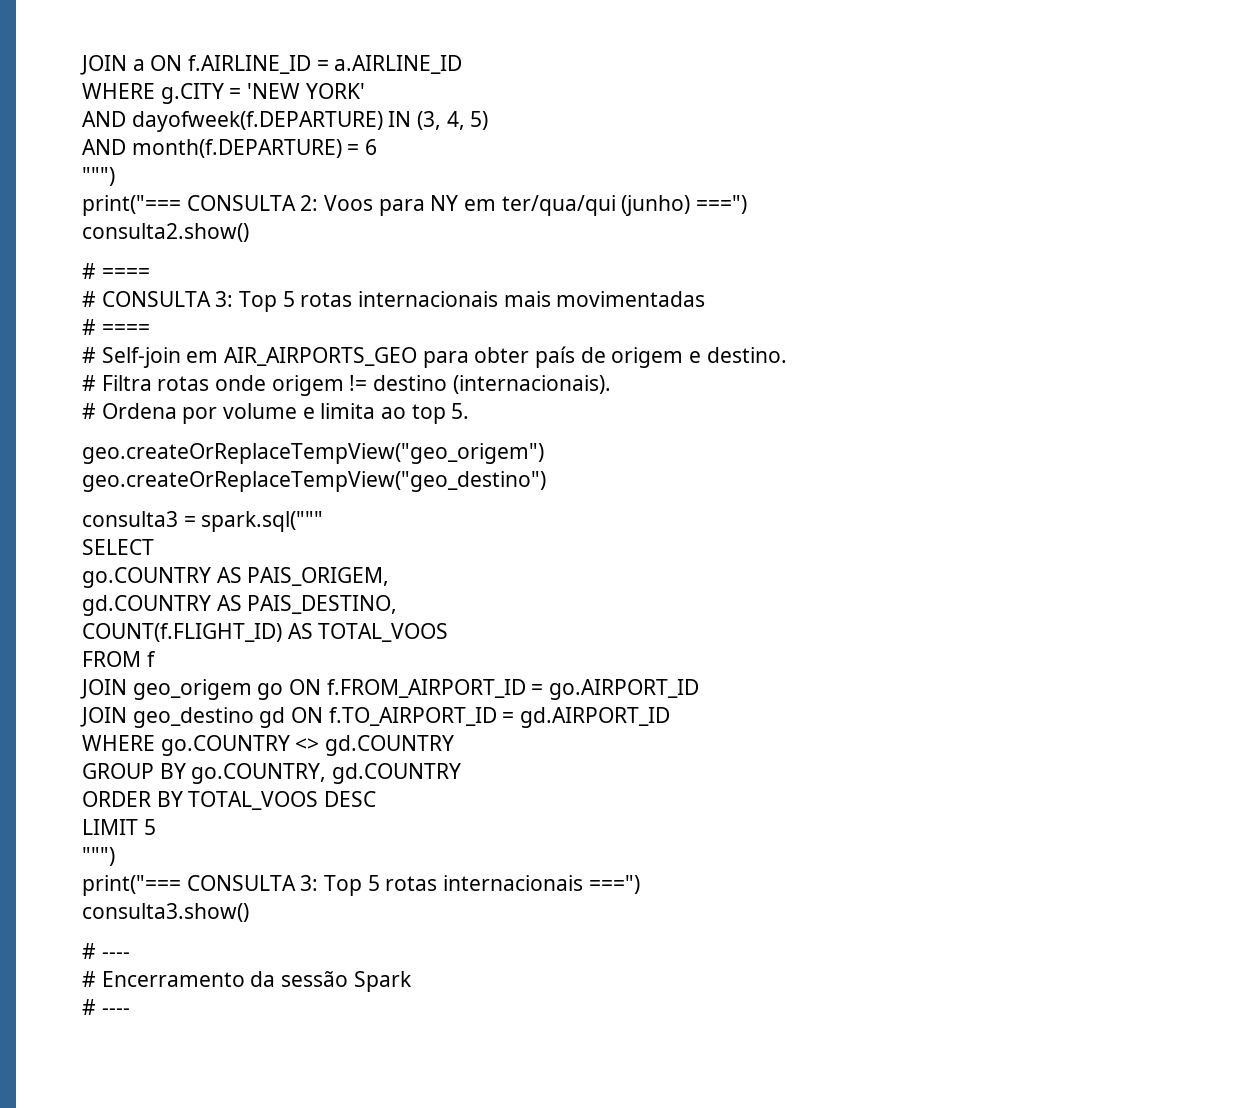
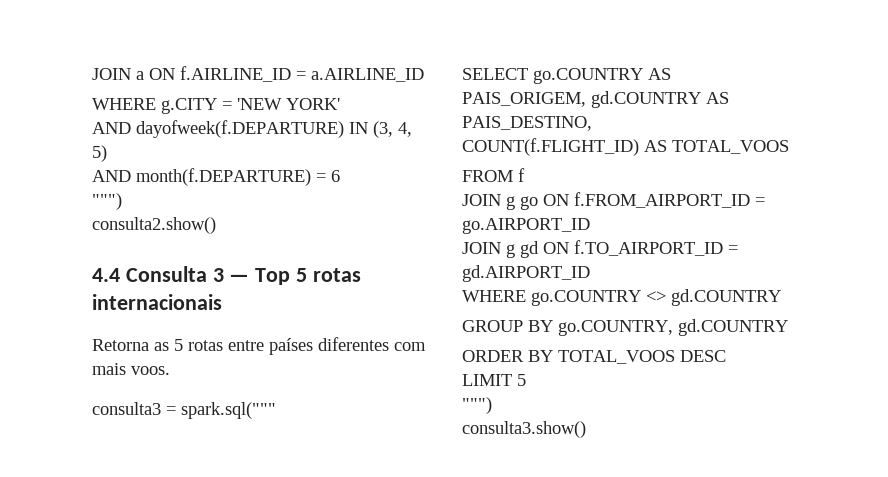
[82,195,748,216] [82,223,249,242] [82,263,150,279] [82,291,706,312] [82,319,150,335] [82,346,787,368] [82,375,611,396] [82,403,470,424] [82,443,544,464] [82,471,546,492] print("=== CONSULTA 2: Voos para NY em ter/qua/qui (junho) ===") // consulta2.show() // # ==== // # CONSULTA 3: Top 5 rotas internacionais mais movimentadas // # ==== // # Self-join em AIR_AIRPORTS_GEO para obter país de origem e destino. // # Filtra rotas onde origem != destino (internacionais). // # Ordena por volume e limita ao top 5. // geo.createOrReplaceTempView("geo_origem") // geo.createOrReplaceTempView("geo_destino") -> [92,217,216,234] [92,266,361,285] [92,294,222,310] [92,337,426,355] [92,363,170,375] consulta2.show() // 4.4 Consulta 3 — Top 5 rotas internacionais // Retorna as 5 rotas entre países diferentes com mais voos.
(154, 547) // -> (528, 74) none
(390, 576) // -> (586, 99) none
[132,679,252,700] geo_origem -> [506,196,515,210] g
[132,707,254,728] geo_destino -> [506,244,515,258] g
[82,875,640,896] [82,903,249,922] [82,943,130,959] [82,971,412,992] [82,999,130,1015] print("=== CONSULTA 3: Top 5 rotas internacionais ===") // consulta3.show() // # ---- // # Encerramento da sessão Spark // # ---- -> [462,421,586,438] consulta3.show()

